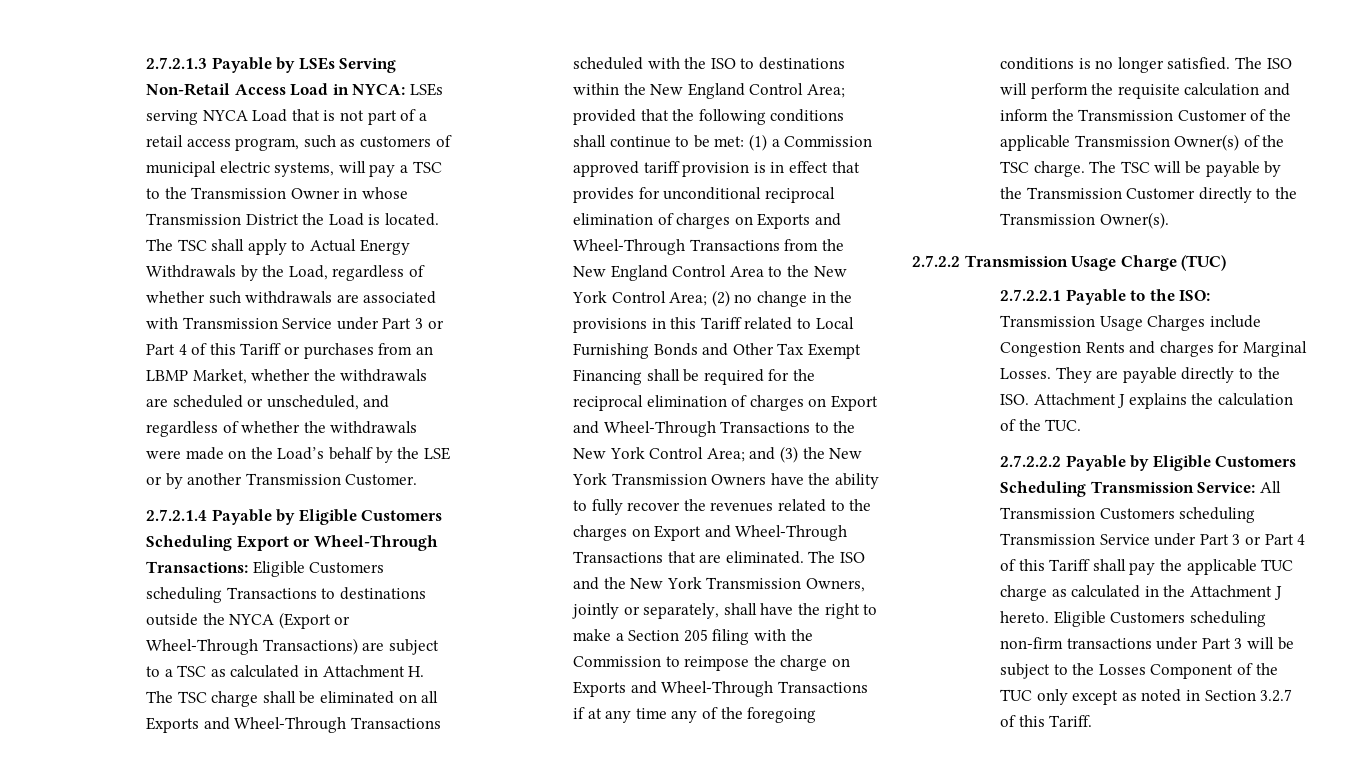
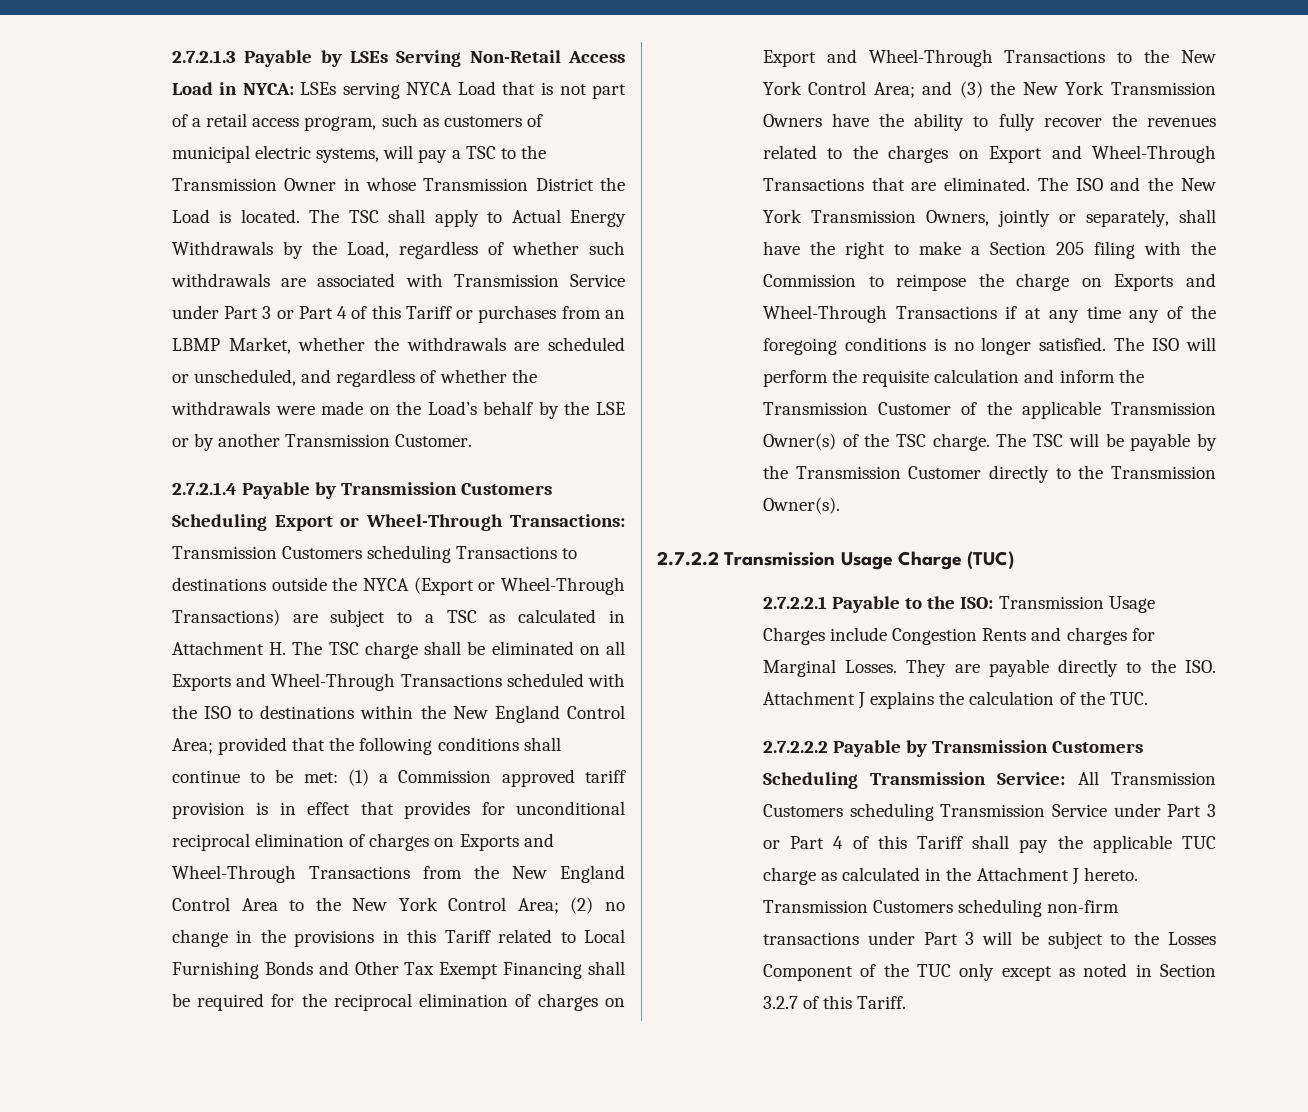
[298,509,357,525] Eligible -> [341,482,458,495] Transmission
[252,561,305,577] Eligible -> [171,546,277,559] Transmission
[1152,455,1211,471] Eligible -> [932,740,1049,753] Transmission
[1053,611,1106,627] Eligible -> [762,900,868,913] Transmission

